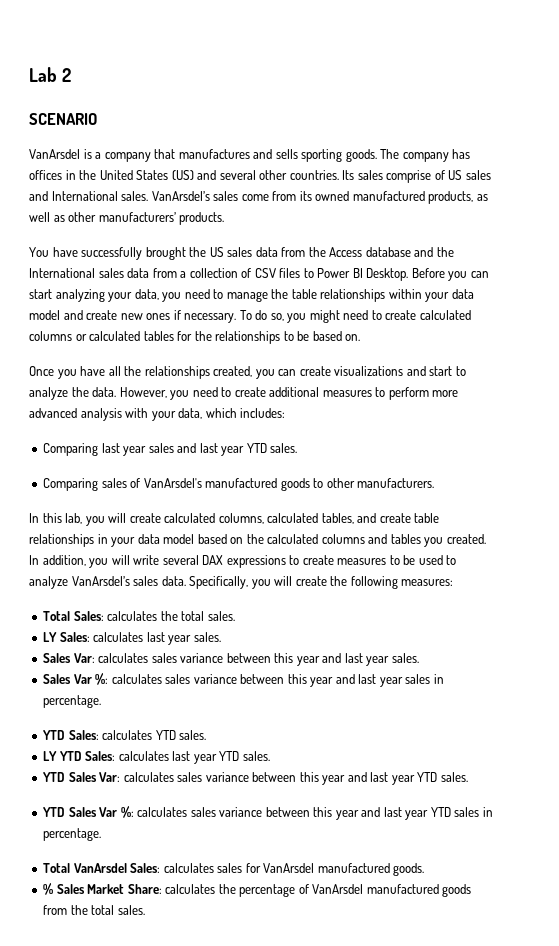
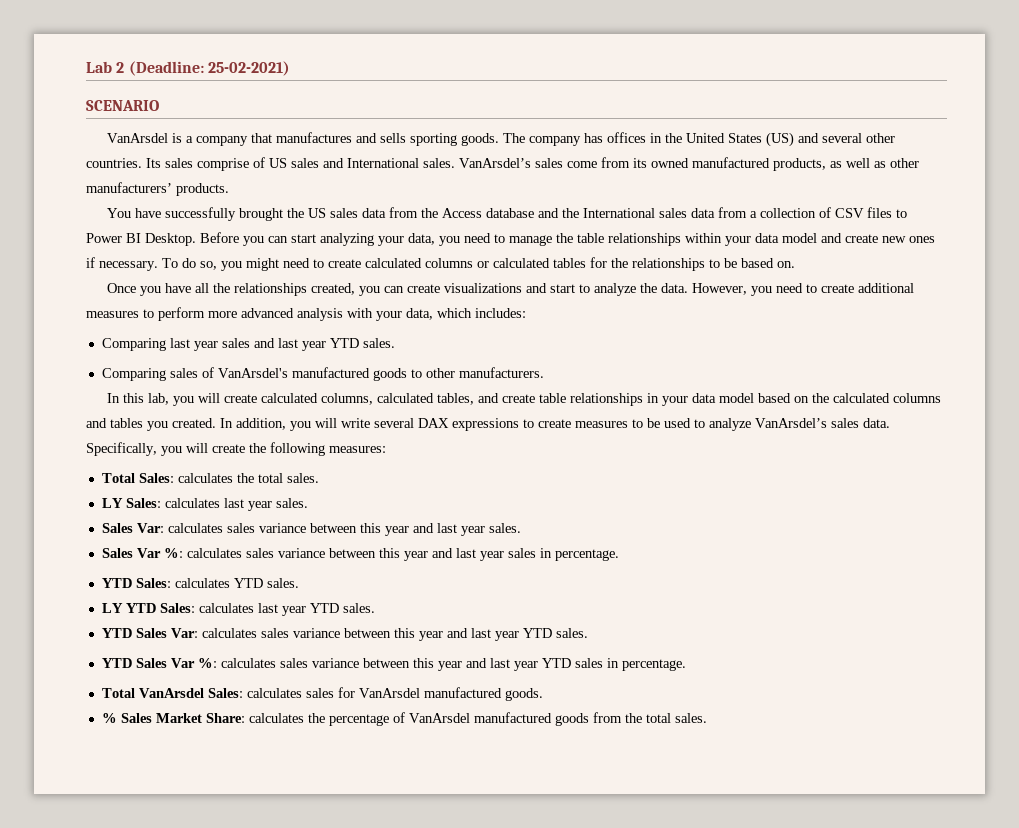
(71, 75) none -> [128,61,290,76] (Deadline: 25-02-2021)

